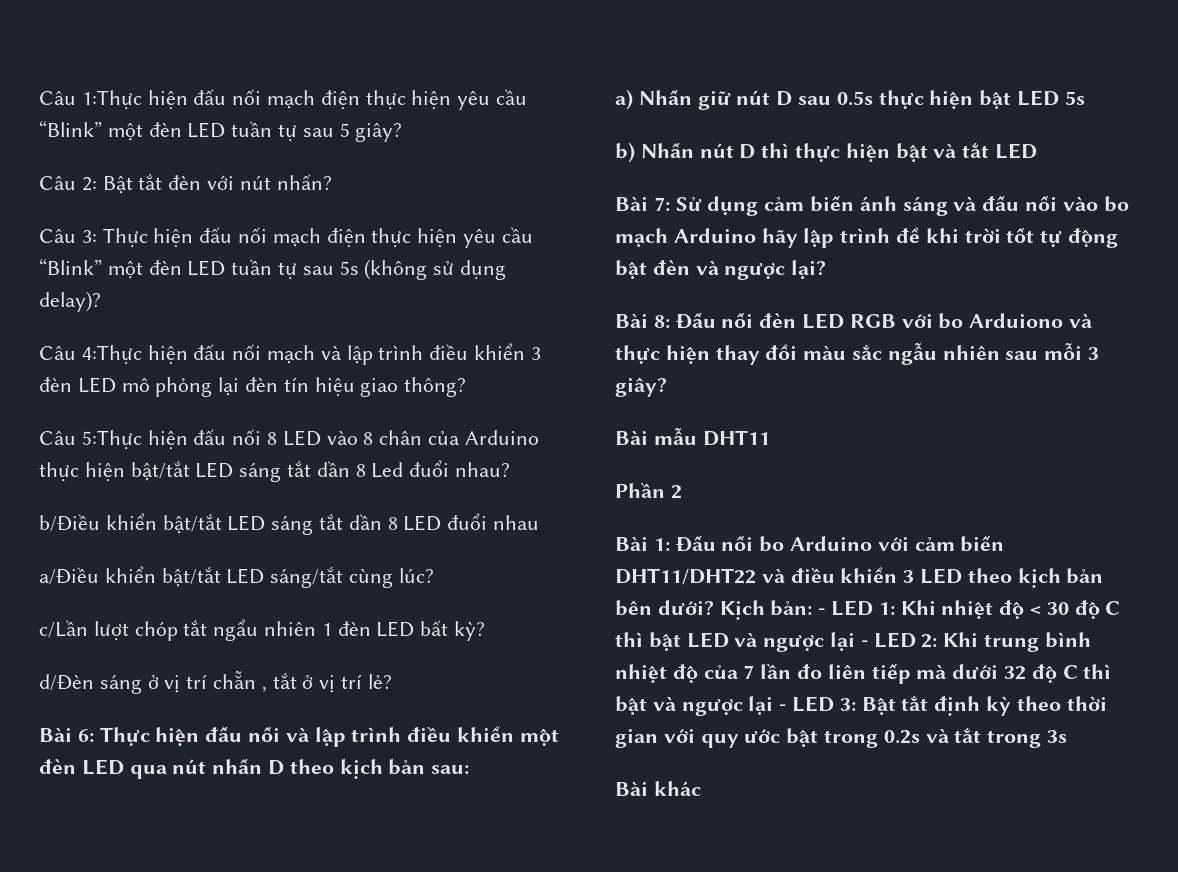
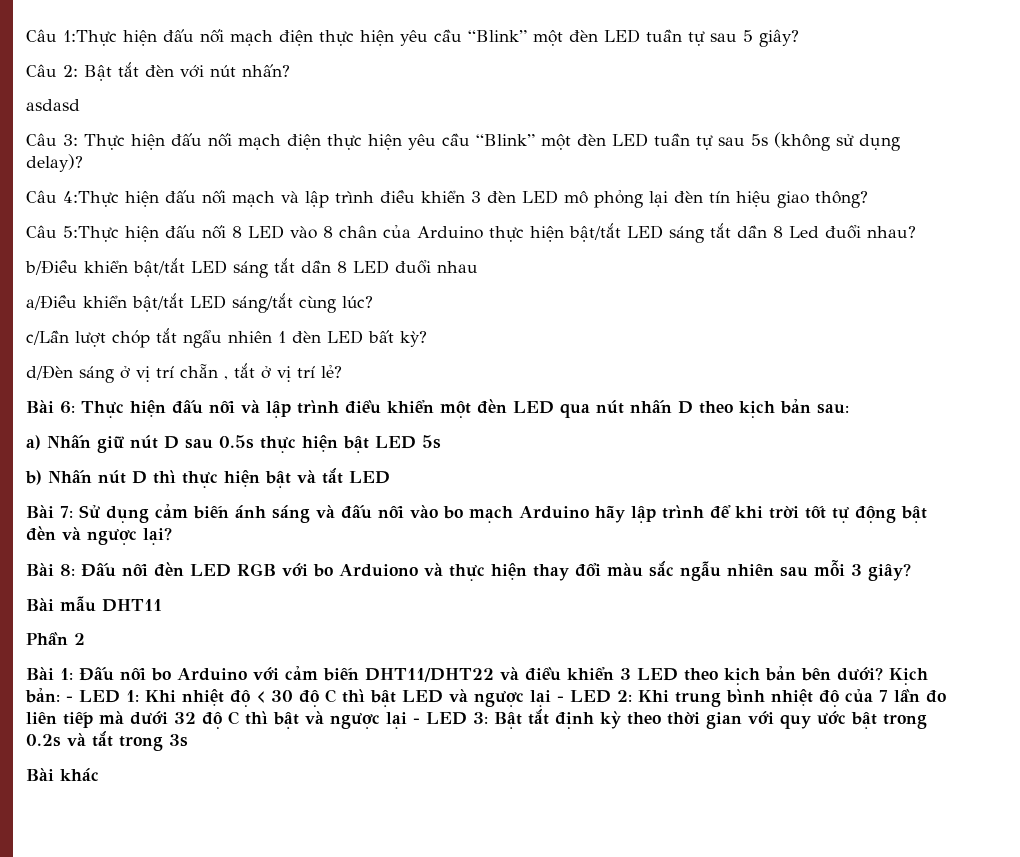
(332, 182) none -> [26,99,80,111] // asdasd

